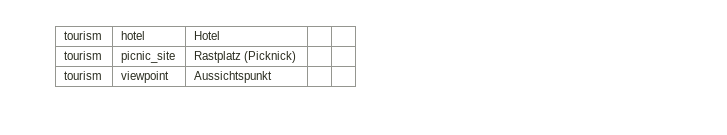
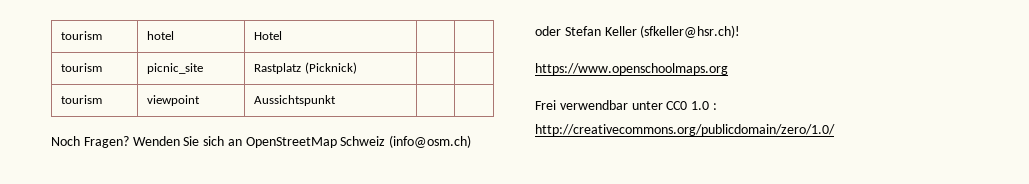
(273, 77) none -> [51,135,472,148] [535,25,741,38] [535,63,728,75] [535,100,717,110] [535,124,835,136] // Noch Fragen? Wenden Sie sich an OpenStreetMap Schweiz (info@osm.ch) oder Stefan Keller (sfkeller@hsr.ch)! // https://www.openschoolmaps.org // Frei verwendbar unter CC0 1.0 : http://creativecommons.org/publicdomain/zero/1.0/

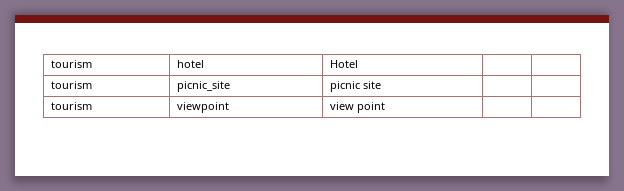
[254,62,357,74] Rastplatz (Picknick) -> [330,81,382,92] picnic site
[254,95,337,106] [51,135,472,148] [535,25,741,38] [535,63,728,75] [535,100,717,110] [535,124,835,136] Aussichtspunkt | | // Noch Fragen? Wenden Sie sich an OpenStreetMap Schweiz (info@osm.ch) oder Stefan Keller (sfkeller@hsr.ch)! // https://www.openschoolmaps.org // Frei verwendbar unter CC0 1.0 : http://creativecommons.org/publicdomain/zero/1.0/ -> [330,102,386,113] view point | |

